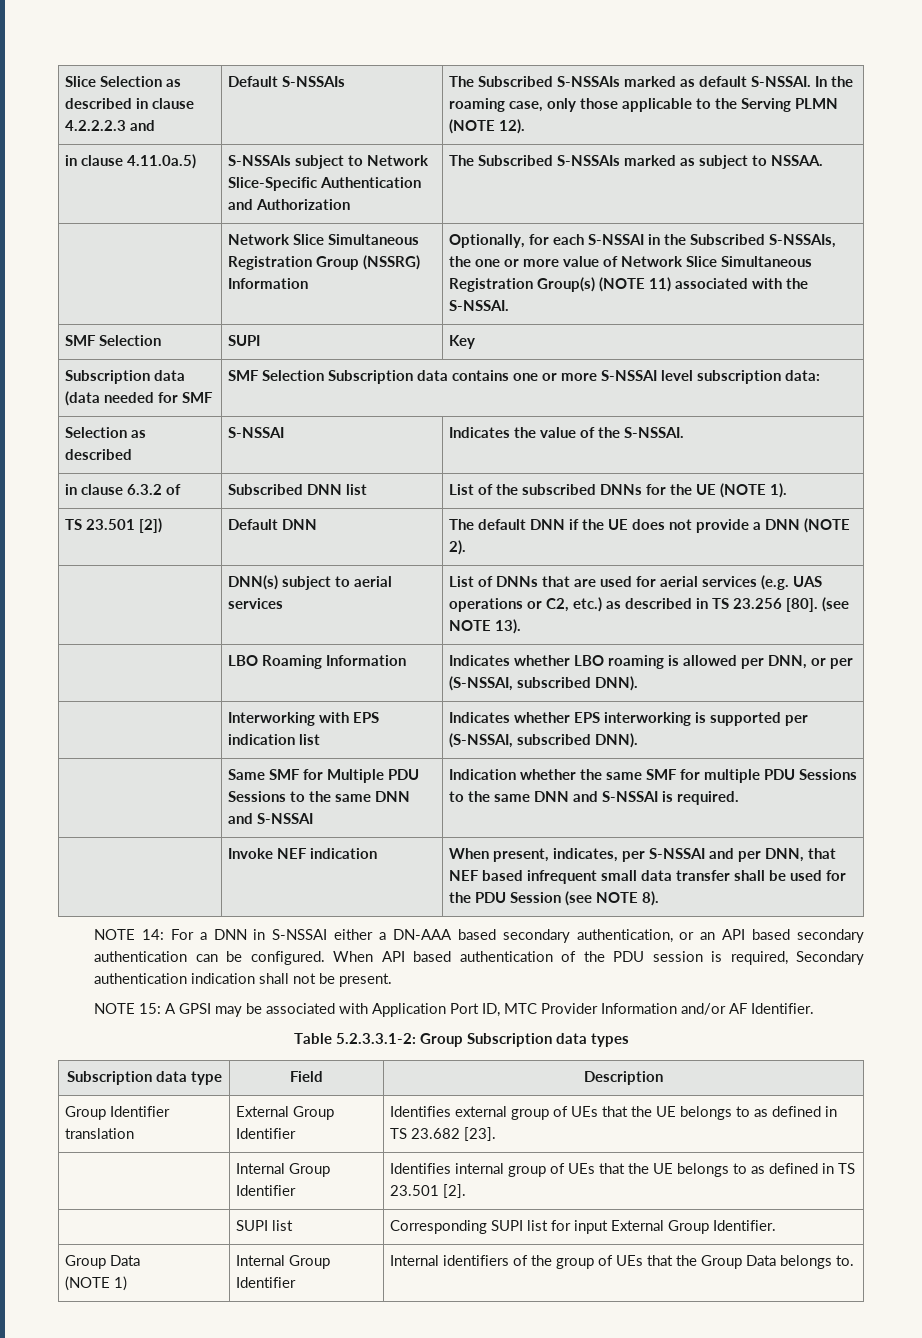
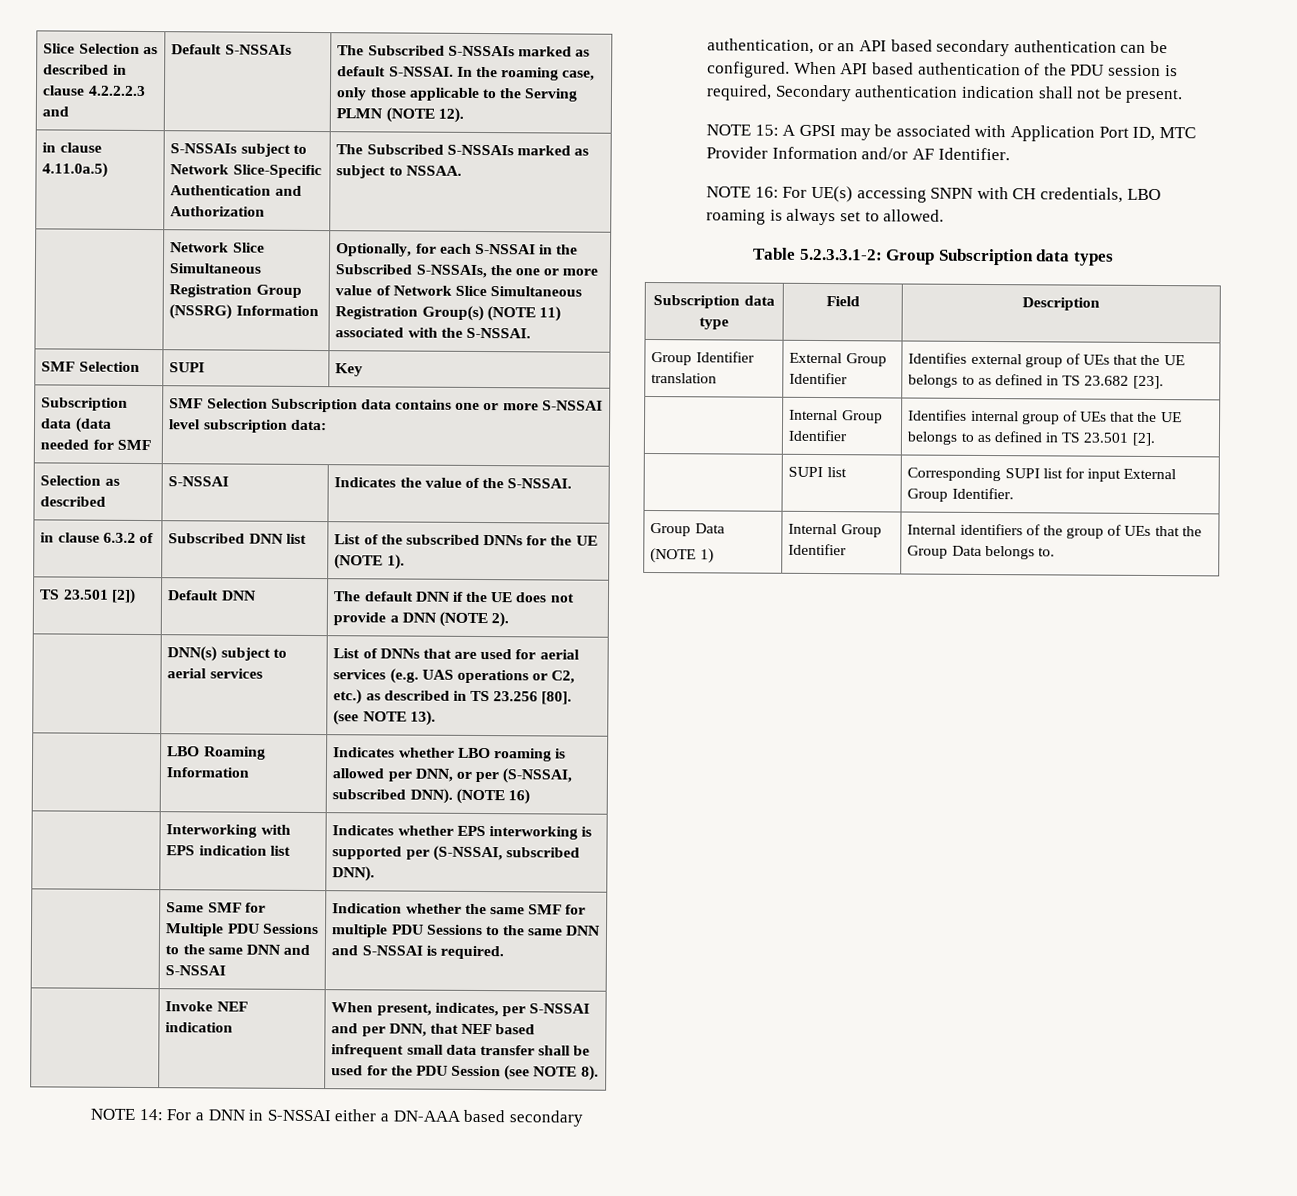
(638, 683) none -> [455,788,530,805] (NOTE 16)
(815, 1008) none -> [706,185,1161,203] [706,208,945,226] // NOTE 16: For UE(s) accessing SNPN with CH credentials, LBO roaming is always set to allowed.

